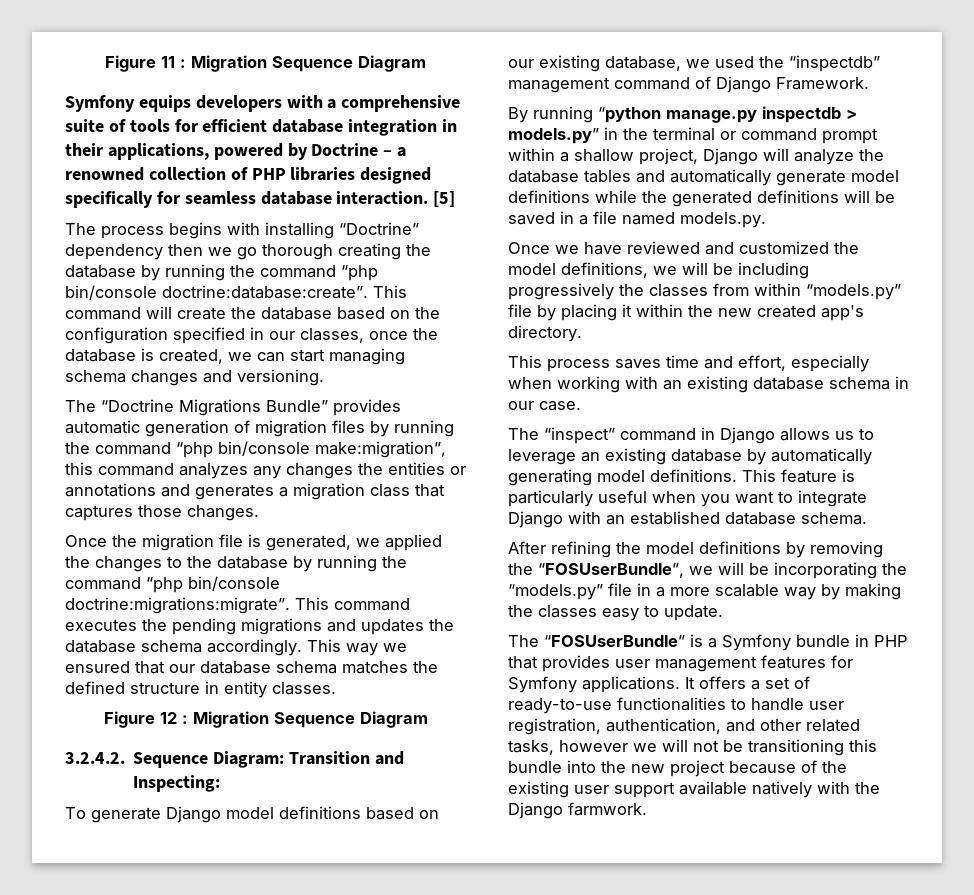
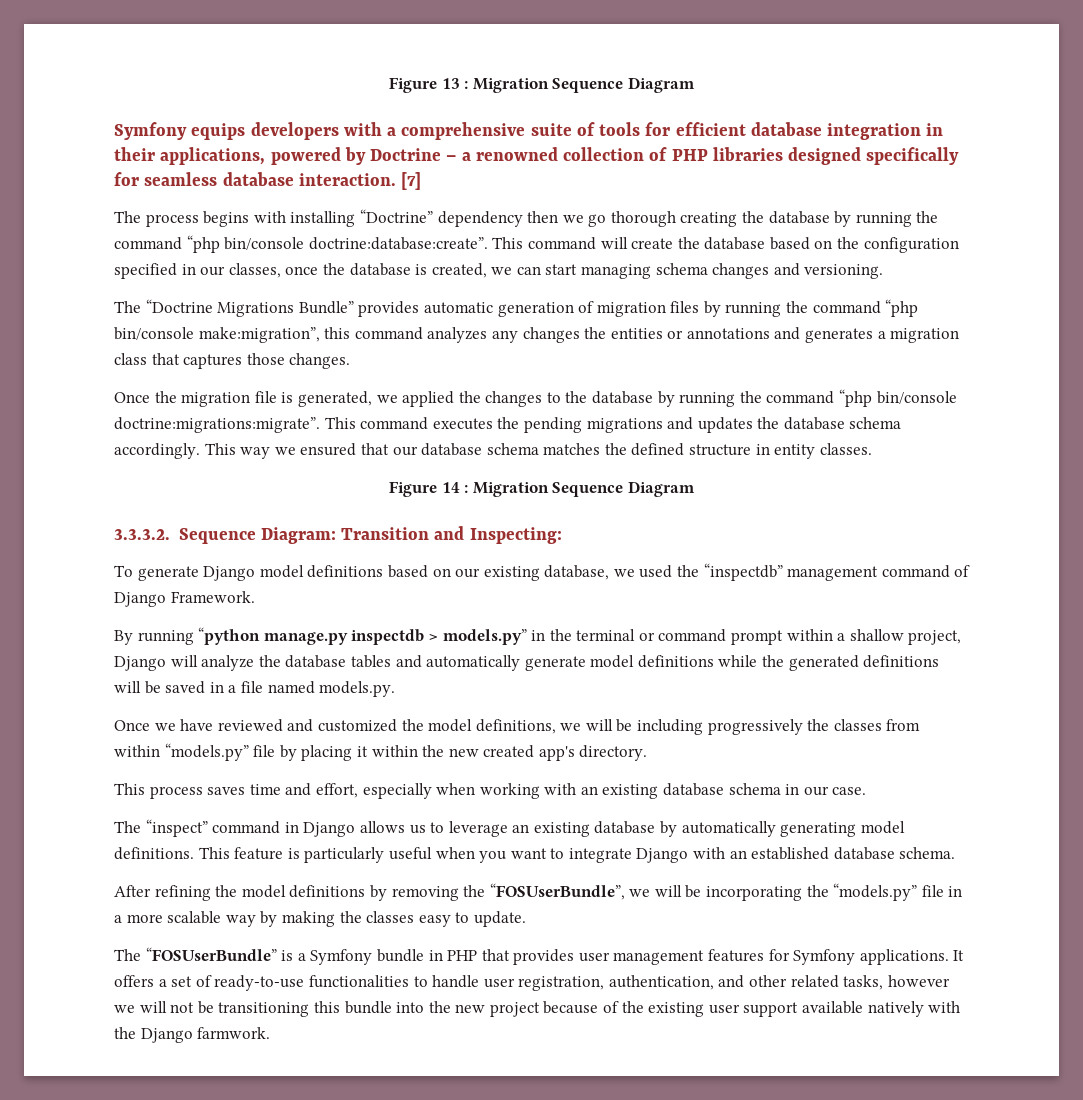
[105,55,175,72] Figure 11 -> [389,77,460,93] Figure 13
[433,191,456,207] [5] -> [401,172,422,190] [7]
[159,711,428,728] [65,752,125,764] 12 : Migration Sequence Diagram // 3.2.4.2. -> [441,481,695,497] [114,529,170,540] 14 : Migration Sequence Diagram // 3.3.3.2.

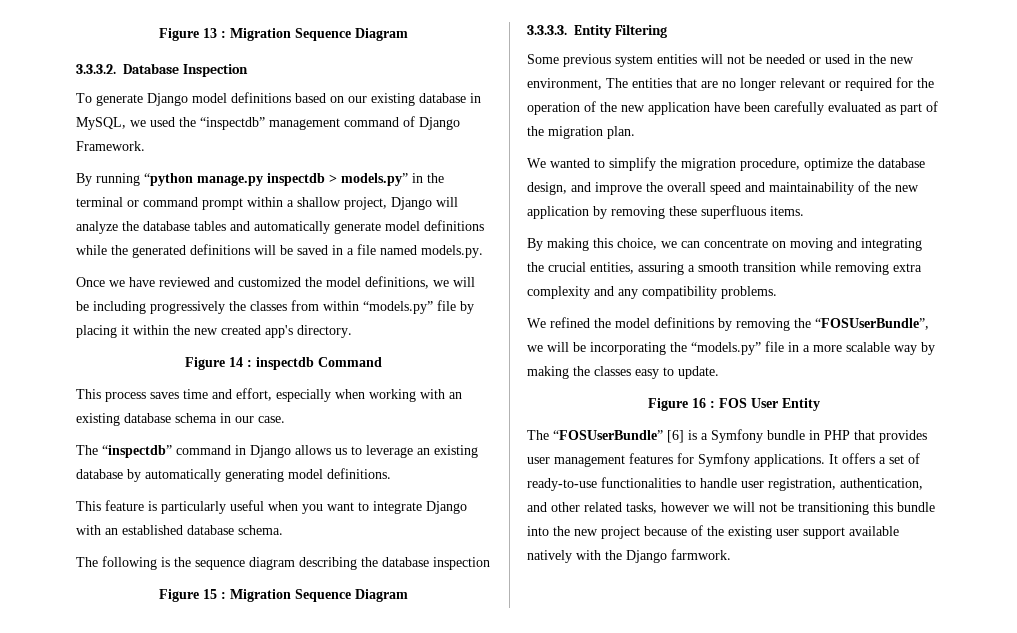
[114,122,944,140] [114,147,960,165] [114,172,422,190] [114,209,939,227] [114,235,959,253] [114,263,884,279] [114,299,919,317] [114,327,960,343] [114,353,351,369] [114,389,957,407] [114,417,902,433] [114,443,872,459] [389,481,695,497] [114,526,562,544] Symfony equips developers with a comprehensive suite of tools for efficient database integration in their applications, powered by Doctrine – a renowned collection of PHP libraries designed specifically for seamless database interaction. [7] // The process begins with installing “Doctrine” dependency then we go thorough creating the database by running the command “php bin/console doctrine:database:create”. This command will create the database based on the configuration specified in our classes, once the database is created, we can start managing schema changes and versioning. // The “Doctrine Migrations Bundle” provides automatic generation of migration files by running the command “php bin/console make:migration”, this command analyzes any changes the entities or annotations and generates a migration class that captures those changes. // Once the migration file is generated, we applied the changes to the database by running the command “php bin/console doctrine:migrations:migrate”. This command executes the pending migrations and updates the database schema accordingly. This way we ensured that our database schema matches the defined structure in entity classes. // Figure 14 : Migration Sequence Diagram // 3.3.3.2. Sequence Diagram: Transition and Inspecting: -> [76,63,248,77] 3.3.3.2. Database Inspection
[544,565,610,580] database, -> [419,93,481,103] [76,117,126,130] database in MySQL,
(648, 753) none -> [184,357,382,370] // Figure 14 : inspectdb Command
[145,819,208,837] “inspect” -> [102,445,172,458] “inspectdb”
(194, 853) none -> (391, 473) //
[114,885,211,901] After refining -> [76,556,490,570] [158,589,408,602] [527,24,667,38] [527,54,914,67] [527,77,934,91] [527,101,938,115] [527,126,635,139] [527,157,925,171] [527,181,919,195] [527,205,804,219] [527,238,922,251] [527,262,922,275] [527,286,777,299] [527,317,590,328] The following is the sequence diagram describing the database inspection // Figure 15 : Migration Sequence Diagram // 3.3.3.3. Entity Filtering // Some previous system entities will not be needed or used in the new environment, The entities that are no longer relevant or required for the operation of the new application have been carefully evaluated as part of the migration plan. // We wanted to simplify the migration procedure, optimize the database design, and improve the overall speed and maintainability of the new application by removing these superfluous items. // By making this choice, we can concentrate on moving and integrating the crucial entities, assuring a smooth transition while removing extra complexity and any compatibility problems. // We refined
(526, 919) none -> [648,398,820,411] // Figure 16 : FOS User Entity
(277, 954) none -> [667,430,684,443] [6]

